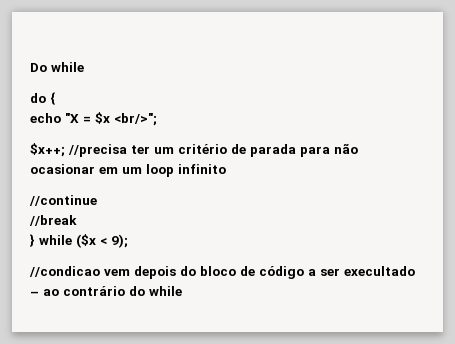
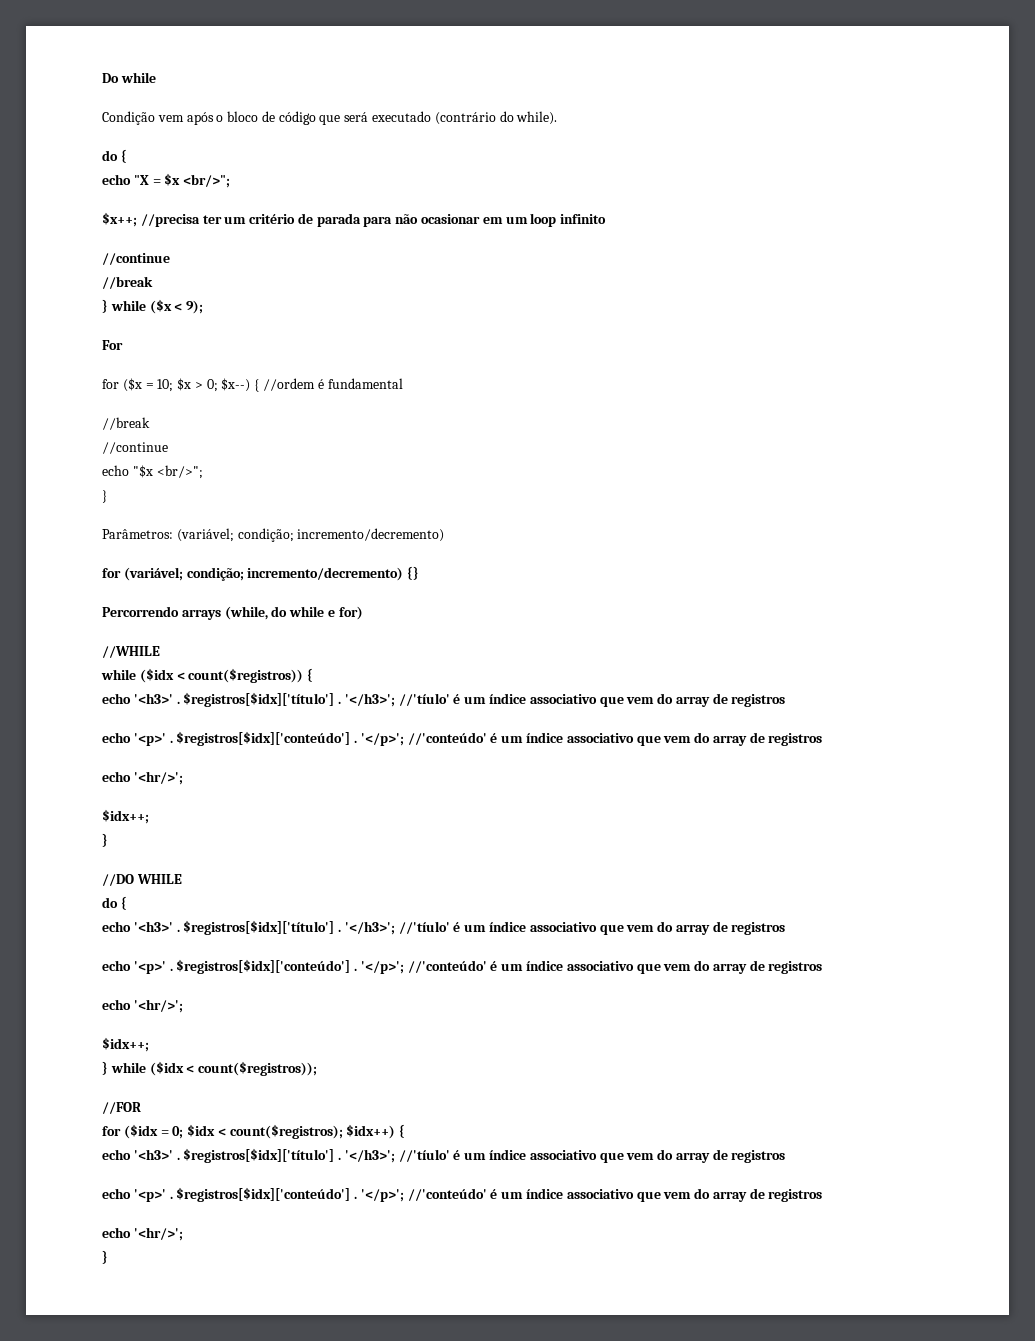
(84, 67) none -> [102,111,558,125] // Condição vem após o bloco de código que será executado (contrário do while).
[29,266,415,279] [30,286,182,296] //condicao vem depois do bloco de código a ser execultado – ao contrário do while -> [102,340,123,350] [102,378,403,392] [102,417,150,430] [102,442,168,454] [102,465,203,479] [102,490,107,503] [102,528,445,542] [102,566,420,581] [102,606,363,620] [102,646,160,658] [101,668,314,683] [102,692,786,707] [102,731,823,746] [102,771,183,785] [102,809,149,824] [102,833,108,847] [102,874,182,886] [102,896,127,910] [102,920,786,935] [102,959,823,974] [102,999,183,1013] [102,1037,149,1052] [102,1061,318,1076] [102,1102,141,1114] [102,1124,406,1139] [102,1148,786,1163] [102,1187,823,1202] [102,1227,183,1241] [102,1250,108,1264] For // for ($x = 10; $x > 0; $x--) { //ordem é fundamental // //break // //continue // echo "$x <br/>"; // } // Parâmetros: (variável; condição; incremento/decremento) // for (variável; condição; incremento/decremento) {} // Percorrendo arrays (while, do while e for) // //WHILE // while ($idx < count($registros)) { // echo '<h3>' . $registros[$idx]['título'] . '</h3>'; //'tíulo' é um índice associativo que vem do array de registros // echo '<p>' . $registros[$idx]['conteúdo'] . '</p>'; //'conteúdo' é um índice associativo que vem do array de registros // echo '<hr/>'; // $idx++; // } // //DO WHILE // do { // echo '<h3>' . $registros[$idx]['título'] . '</h3>'; //'tíulo' é um índice associativo que vem do array de registros // echo '<p>' . $registros[$idx]['conteúdo'] . '</p>'; //'conteúdo' é um índice associativo que vem do array de registros // echo '<hr/>'; // $idx++; // } while ($idx < count($registros)); // //FOR // for ($idx = 0; $idx < count($registros); $idx++) { // echo '<h3>' . $registros[$idx]['título'] . '</h3>'; //'tíulo' é um índice associativo que vem do array de registros // echo '<p>' . $registros[$idx]['conteúdo'] . '</p>'; //'conteúdo' é um índice associativo que vem do array de registros // echo '<hr/>'; // }

